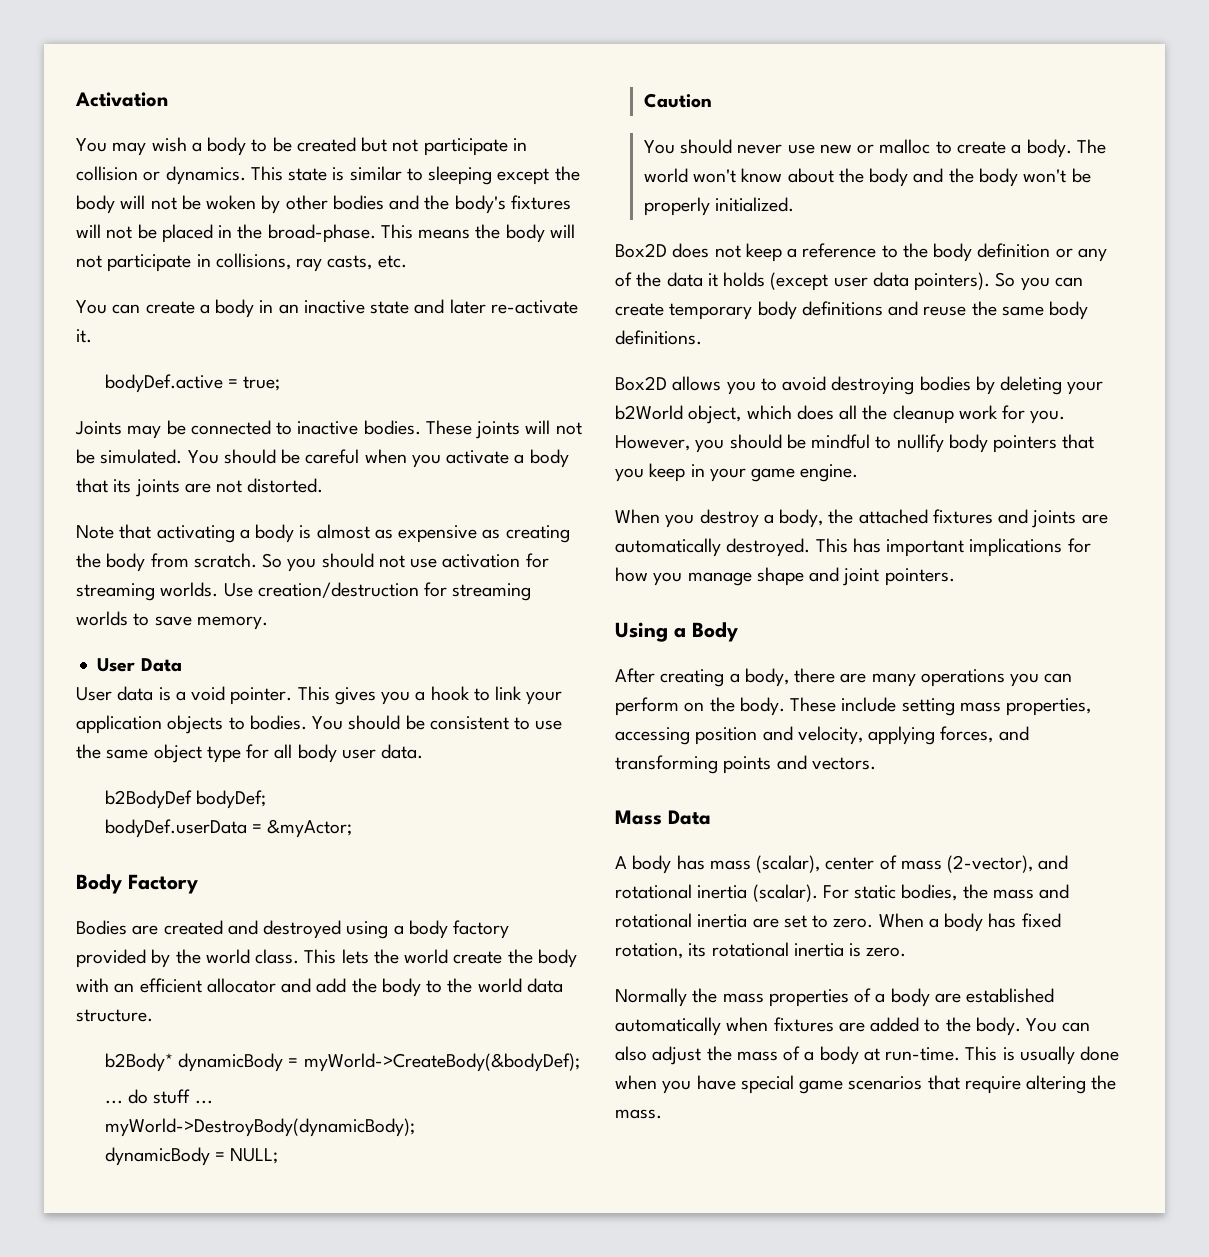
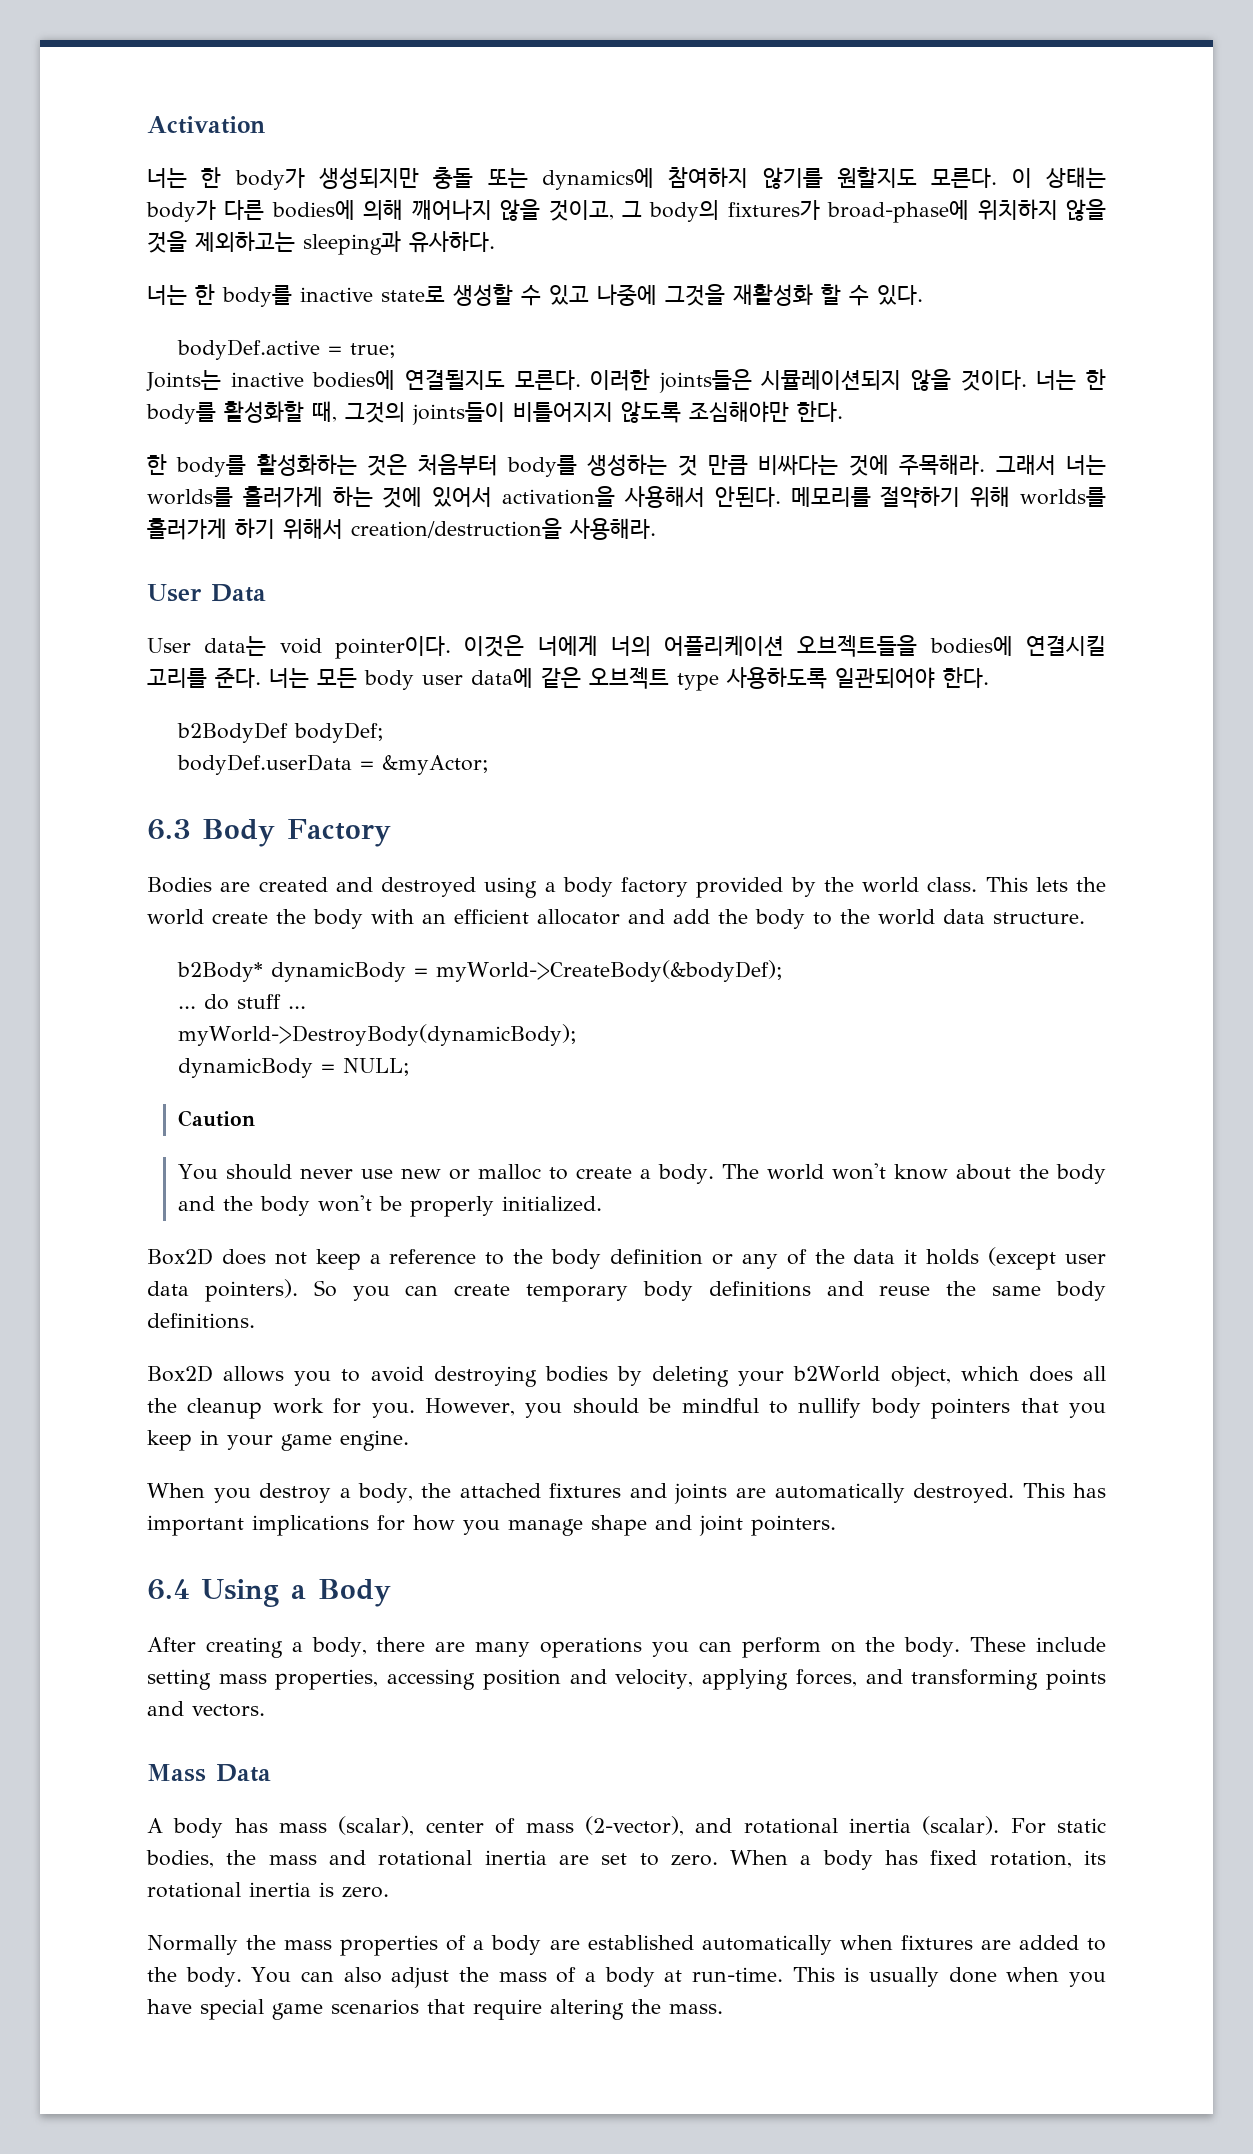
[76,137,527,156] [76,166,580,185] [76,195,571,214] [76,224,575,243] [76,253,407,272] [76,299,578,318] [76,329,92,343] [104,374,281,393] [75,420,582,439] [76,449,569,468] [76,478,324,497] [76,524,570,543] [76,553,549,572] [76,582,532,601] [76,611,268,630] [97,658,182,672] [76,686,563,705] [76,715,563,734] [76,744,424,763] You may wish a body to be created but not participate in collision or dynamics. This state is similar to sleeping except the body will not be woken by other bodies and the body's fixtures will not be placed in the broad-phase. This means the body will not participate in collisions, ray casts, etc. // You can create a body in an inactive state and later re-activate it. // bodyDef.active = true; // Joints may be connected to inactive bodies. These joints will not be simulated. You should be careful when you activate a body that its joints are not distorted. // Note that activating a body is almost as expensive as creating the body from scratch. So you should not use activation for streaming worlds. Use creation/destruction for streaming worlds to save memory. // User Data // User data is a void pointer. This gives you a hook to link your application objects to bodies. You should be consistent to use the same object type for all body user data. -> [147,167,1106,190] [146,199,1106,223] [147,231,495,255] [147,284,923,307] [176,339,396,360] [146,369,1106,393] [146,401,843,425] [147,454,1106,477] [147,486,1107,508] [147,518,656,540] [147,584,266,602] [147,635,1106,659] [147,667,989,691] 너는 한 body가 생성되지만 충돌 또는 dynamics에 참여하지 않기를 원할지도 모른다. 이 상태는 body가 다른 bodies에 의해 깨어나지 않을 것이고, 그 body의 fixtures가 broad-phase에 위치하지 않을 것을 제외하고는 sleeping과 유사하다. // 너는 한 body를 inactive state로 생성할 수 있고 나중에 그것을 재활성화 할 수 있다. // bodyDef.active = true; // Joints는 inactive bodies에 연결될지도 모른다. 이러한 joints들은 시뮬레이션되지 않을 것이다. 너는 한 body를 활성화할 때, 그것의 joints들이 비틀어지지 않도록 조심해야만 한다. // 한 body를 활성화하는 것은 처음부터 body를 생성하는 것 만큼 비싸다는 것에 주목해라. 그래서 너는 worlds를 흘러가게 하는 것에 있어서 activation을 사용해서 안된다. 메모리를 절약하기 위해 worlds를 흘러가게 하기 위해서 creation/destruction을 사용해라. // User Data // User data는 void pointer이다. 이것은 너에게 너의 어플리케이션 오브젝트들을 bodies에 연결시킬 고리를 준다. 너는 모든 body user data에 같은 오브젝트 type 사용하도록 일관되어야 한다.
(353, 828) none -> [147,819,191,840] 6.3
(955, 577) none -> [147,1579,190,1600] 6.4

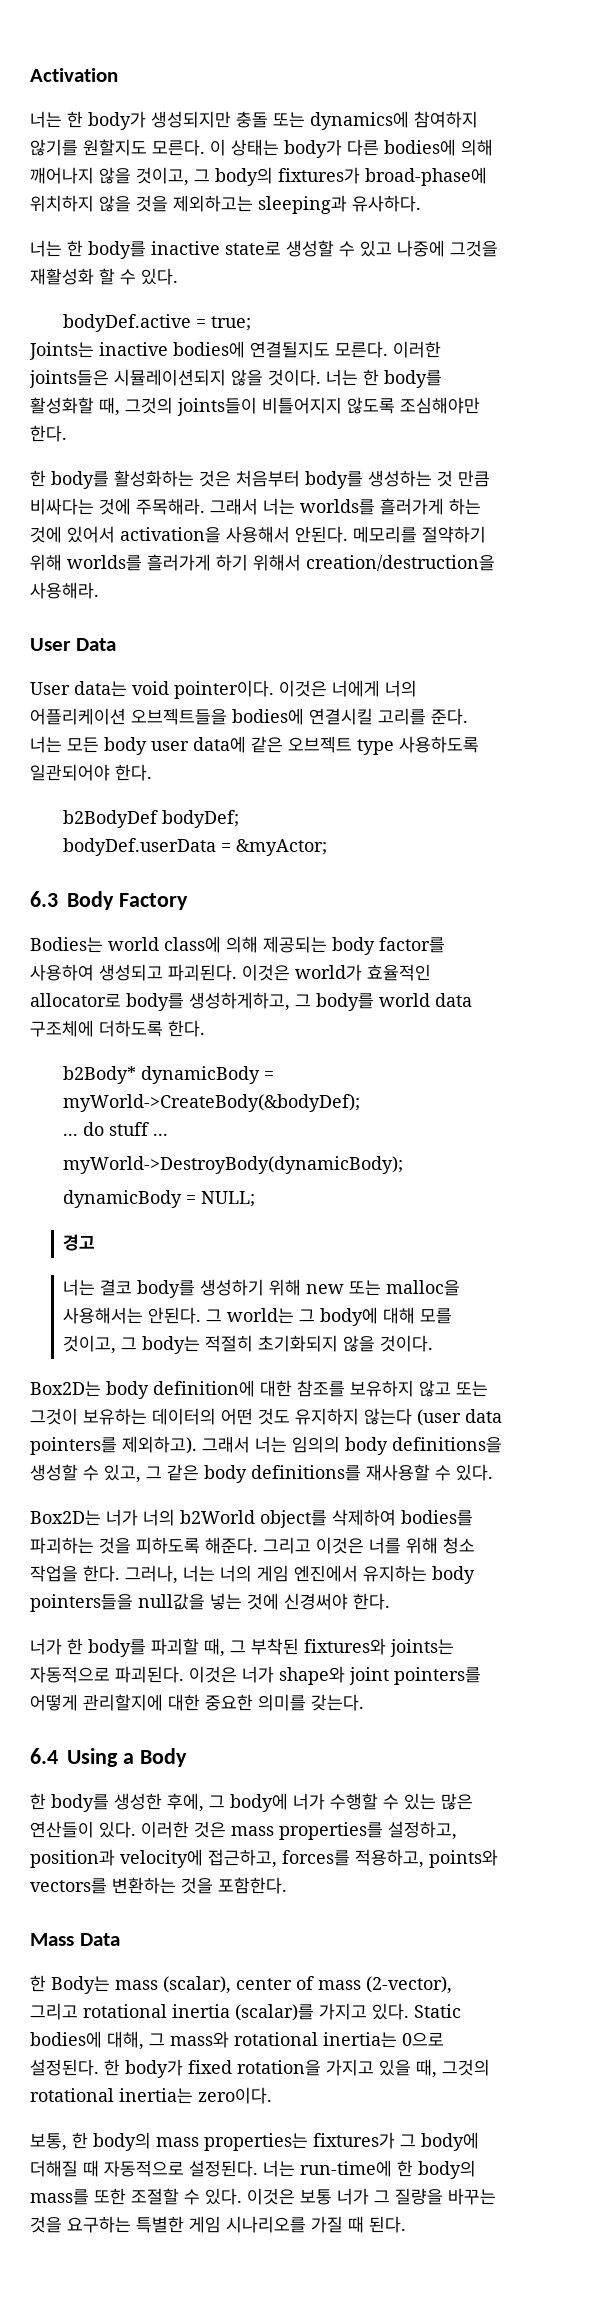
[147,877,1106,898] [147,909,1085,929] Bodies are created and destroyed using a body factory provided by the world class. This lets the world create the body with an efficient allocator and add the body to the world data structure. -> [30,936,445,955] [30,964,431,981] [30,992,472,1011] [30,1020,205,1037] Bodies는 world class에 의해 제공되는 body factor를 사용하여 생성되고 파괴된다. 이것은 world가 효율적인 allocator로 body를 생성하게하고, 그 body를 world data 구조체에 더하도록 한다.
[177,1110,255,1127] [177,1163,1106,1184] [177,1195,602,1217] [147,1247,1107,1270] [147,1279,1106,1302] [147,1313,255,1329] [147,1365,1106,1387] [147,1398,1106,1419] [147,1430,409,1451] [147,1483,1106,1504] [147,1515,836,1536] [147,1579,391,1607] [147,1637,1106,1658] [147,1669,1106,1690] [147,1701,265,1717] Caution // You should never use new or malloc to create a body. The world won't know about the body and the body won't be properly initialized. // Box2D does not keep a reference to the body definition or any of the data it holds (except user data pointers). So you can create temporary body definitions and reuse the same body definitions. // Box2D allows you to avoid destroying bodies by deleting your b2World object, which does all the cleanup work for you. However, you should be mindful to nullify body pointers that you keep in your game engine. // When you destroy a body, the attached fixtures and joints are automatically destroyed. This has important implications for how you manage shape and joint pointers. // 6.4 Using a Body // After creating a body, there are many operations you can perform on the body. These include setting mass properties, accessing position and velocity, applying forces, and transforming points and vectors. -> [63,1234,96,1251] [63,1279,461,1298] [63,1307,453,1326] [63,1335,434,1354] [30,1380,488,1399] [30,1408,502,1426] [30,1436,502,1455] [30,1464,493,1483] [30,1509,473,1528] [30,1537,475,1554] [30,1565,475,1584] [30,1593,390,1612] [30,1638,454,1657] [30,1666,481,1685] [30,1694,364,1711] [30,1748,187,1767] [30,1793,473,1812] [30,1821,457,1840] [30,1849,498,1868] [30,1877,287,1894] 경고 // 너는 결코 body를 생성하기 위해 new 또는 malloc을 사용해서는 안된다. 그 world는 그 body에 대해 모를 것이고, 그 body는 적절히 초기화되지 않을 것이다. // Box2D는 body definition에 대한 참조를 보유하지 않고 또는 그것이 보유하는 데이터의 어떤 것도 유지하지 않는다 (user data pointers를 제외하고). 그래서 너는 임의의 body definitions을 생성할 수 있고, 그 같은 body definitions를 재사용할 수 있다. // Box2D는 너가 너의 b2World object를 삭제하여 bodies를 파괴하는 것을 피하도록 해준다. 그리고 이것은 너를 위해 청소 작업을 한다. 그러나, 너는 너의 게임 엔진에서 유지하는 body pointers들을 null값을 넣는 것에 신경써야 한다. // 너가 한 body를 파괴할 때, 그 부착된 fixtures와 joints는 자동적으로 파괴된다. 이것은 너가 shape와 joint pointers를 어떻게 관리할지에 대한 중요한 의미를 갖는다. // 6.4 Using a Body // 한 body를 생성한 후에, 그 body에 너가 수행할 수 있는 많은 연산들이 있다. 이러한 것은 mass properties를 설정하고, position과 velocity에 접근하고, forces를 적용하고, points와 vectors를 변환하는 것을 포함한다.
[147,1818,268,1838] A body has -> [30,1975,110,1994] 한 Body는
[695,1816,1106,1835] [146,1850,1106,1870] [147,1882,389,1898] [147,1935,1106,1956] [147,1967,1107,1988] [147,1999,723,2020] and rotational inertia (scalar). For static bodies, the mass and rotational inertia are set to zero. When a body has fixed rotation, its rotational inertia is zero. // Normally the mass properties of a body are established automatically when fixtures are added to the body. You can also adjust the mass of a body at run-time. This is usually done when you have special game scenarios that require altering the mass. -> [30,2003,461,2021] [30,2031,444,2050] [30,2059,490,2078] [30,2087,272,2104] [30,2132,479,2151] [30,2160,476,2179] [30,2188,496,2205] [30,2216,406,2233] 그리고 rotational inertia (scalar)를 가지고 있다. Static bodies에 대해, 그 mass와 rotational inertia는 0으로 설정된다. 한 body가 fixed rotation을 가지고 있을 때, 그것의 rotational inertia는 zero이다. // 보통, 한 body의 mass properties는 fixtures가 그 body에 더해질 때 자동적으로 설정된다. 너는 run-time에 한 body의 mass를 또한 조절할 수 있다. 이것은 보통 너가 그 질량을 바꾸는 것을 요구하는 특별한 게임 시나리오를 가질 때 된다.

